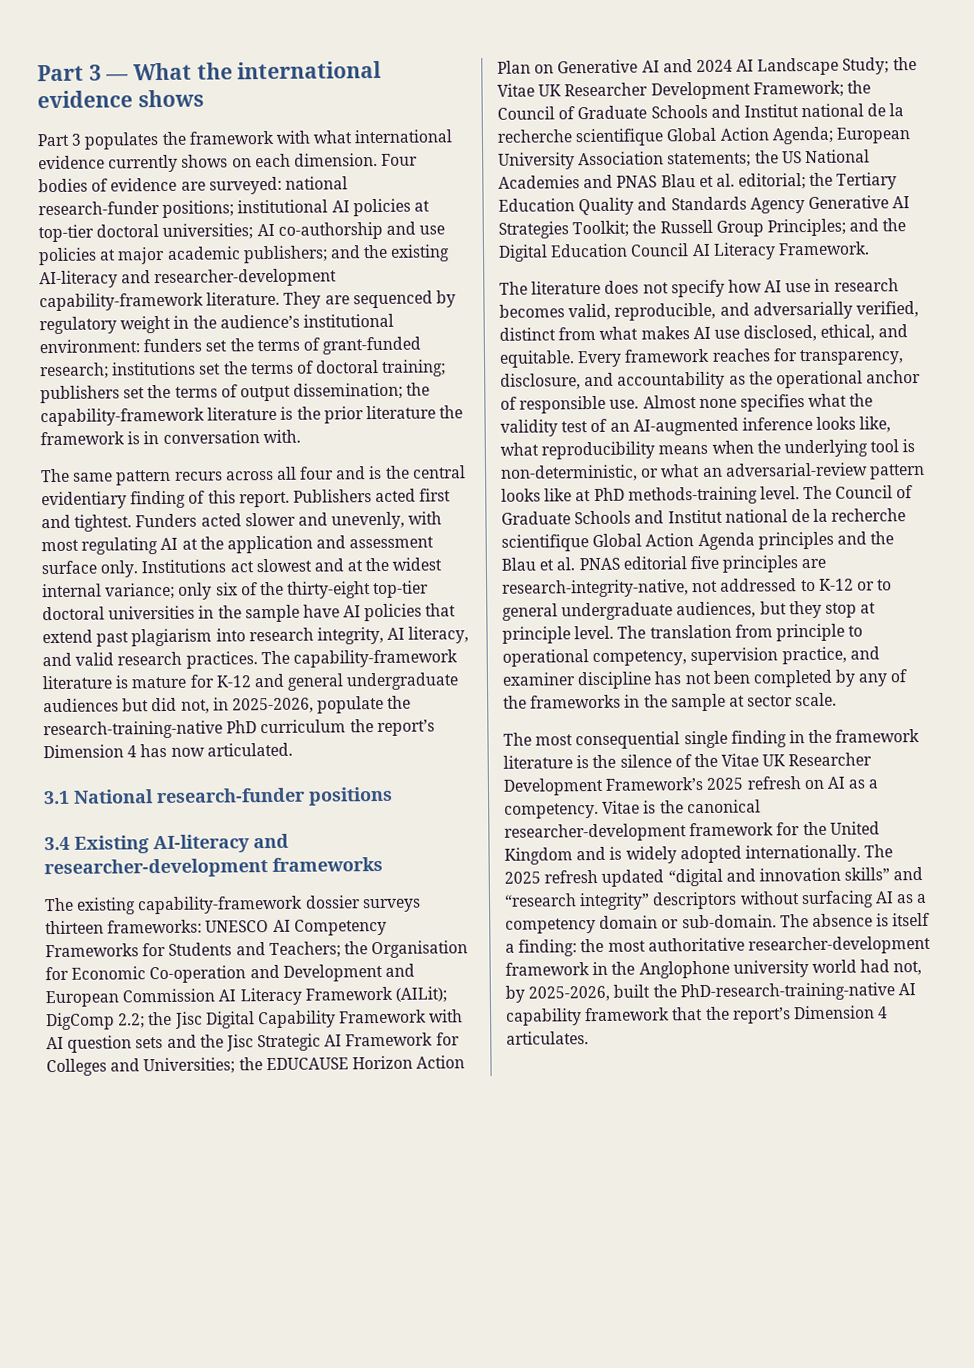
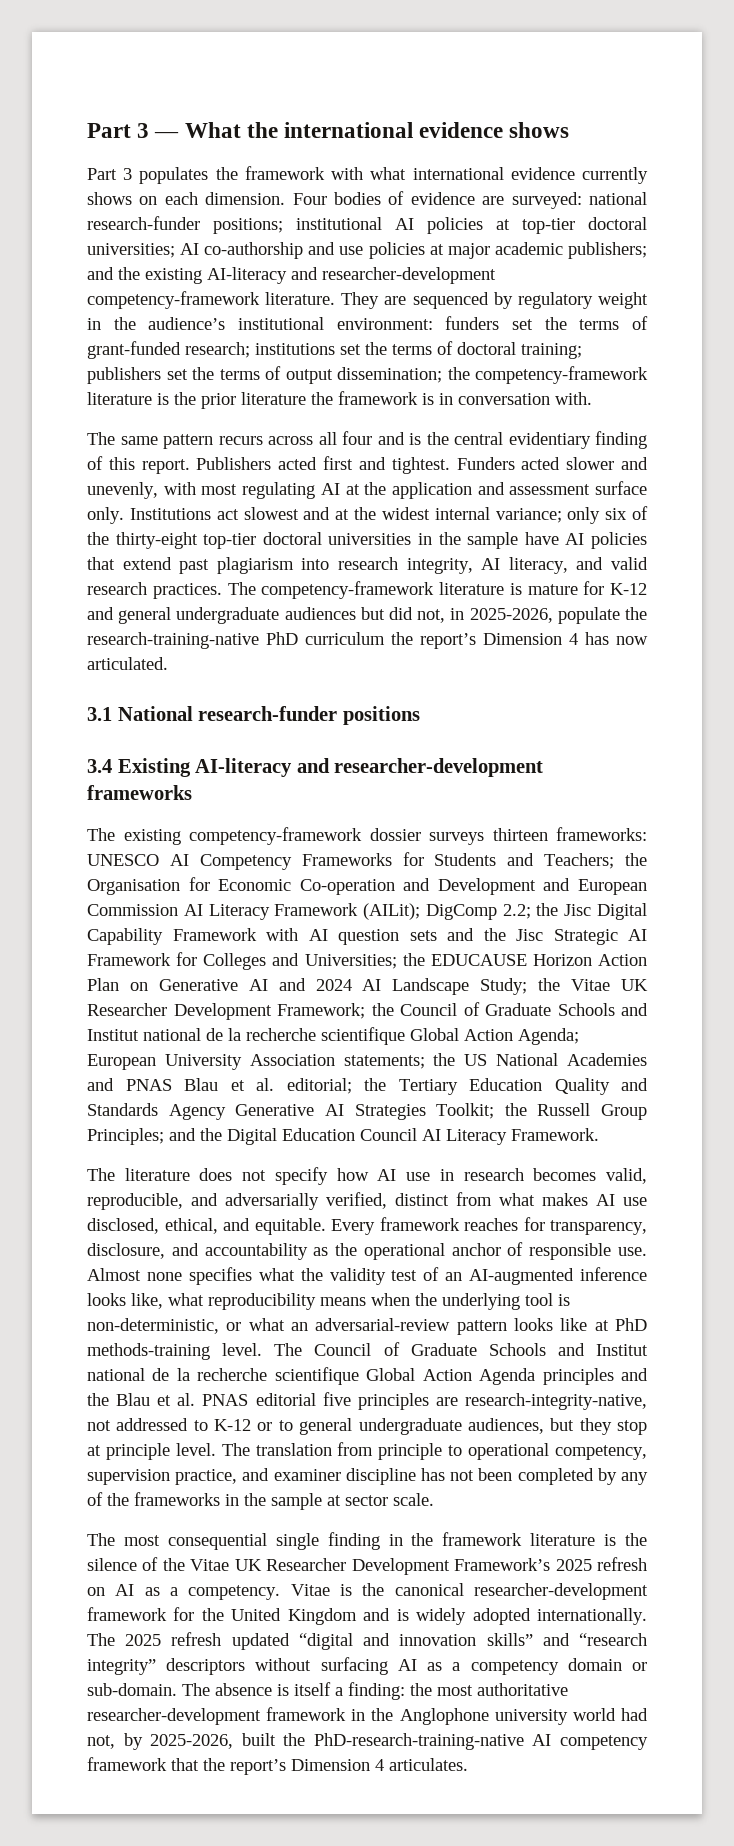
[39,292,204,312] capability-framework -> [87,291,260,309] competency-framework
[40,407,205,427] capability-framework -> [475,366,648,384] competency-framework
[292,649,458,668] capability-framework -> [261,581,435,599] competency-framework
[137,895,304,915] capability-framework -> [189,827,362,845] competency-framework
[506,1008,582,1026] capability -> [560,1735,648,1750] competency

